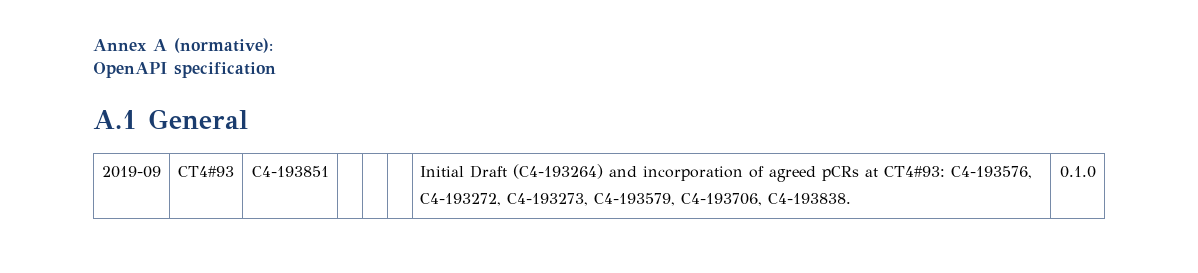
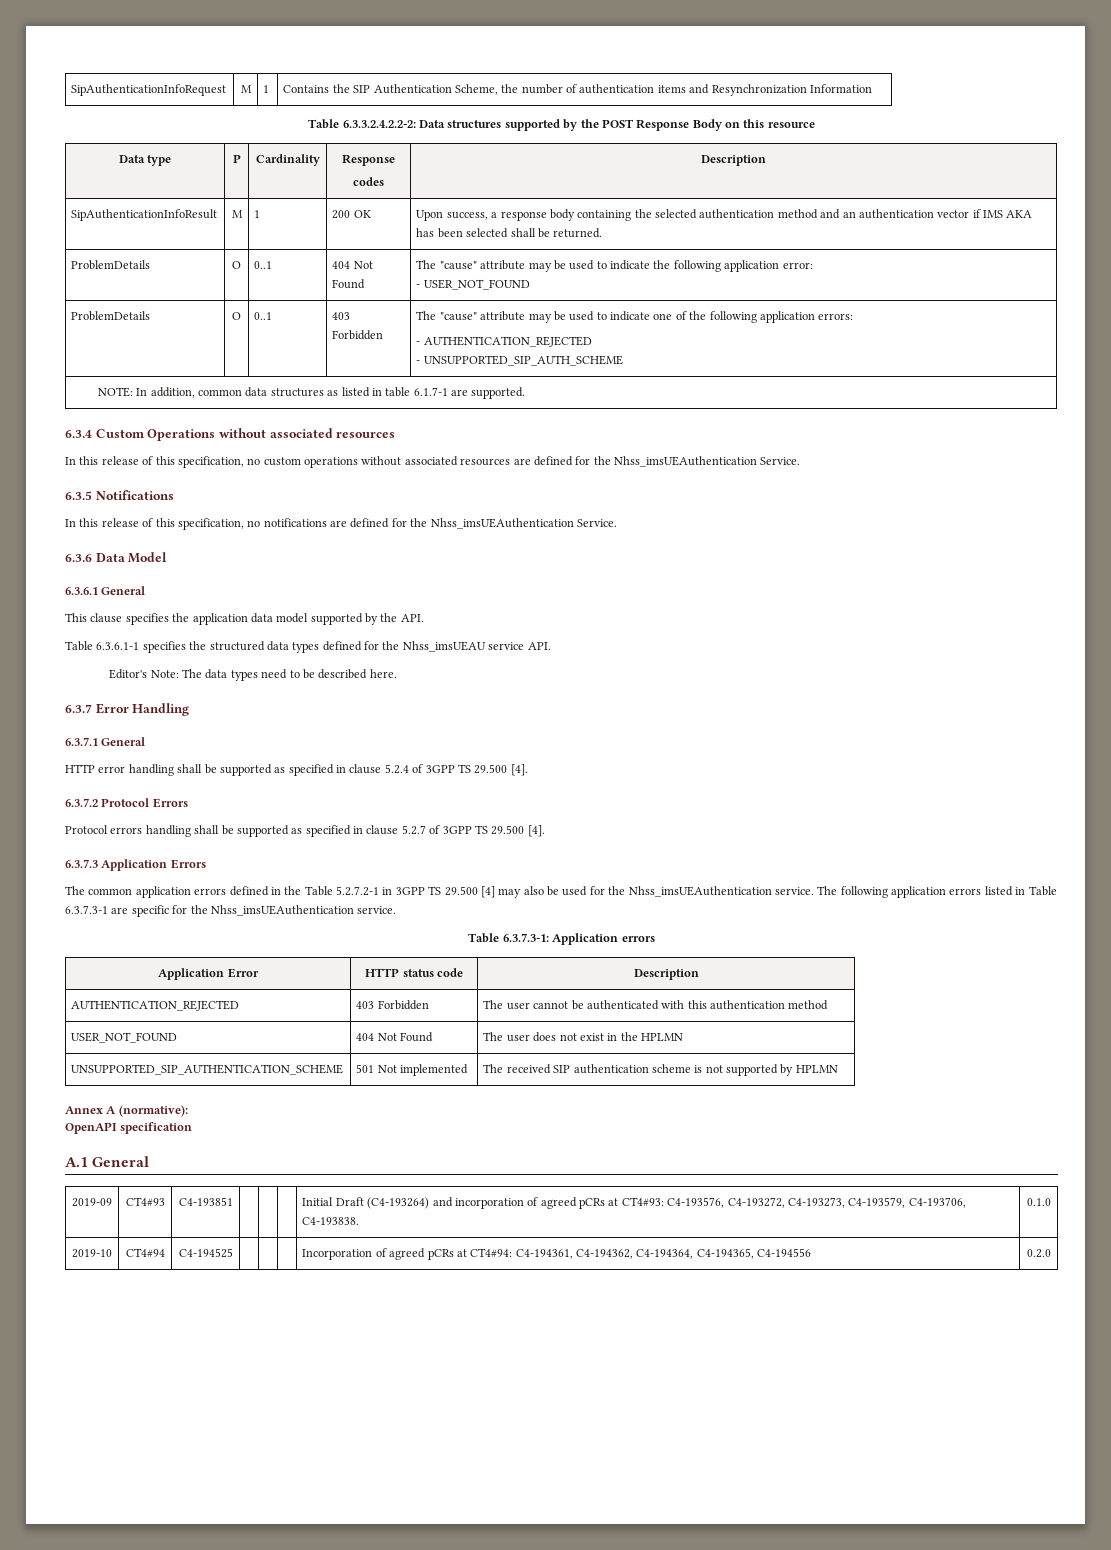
(93, 45) none -> [71,84,227,96] [240,85,252,93] [263,85,270,93] [283,84,872,96] [308,119,815,131] [118,155,172,166] [232,154,241,163] [255,154,320,166] [342,154,395,166] [353,177,384,186] [701,155,767,166] [71,209,218,221] [231,210,243,218] [254,210,261,218] [332,210,371,219] [416,209,1033,221] [416,228,603,238] [71,260,151,270] [232,261,241,269] [254,261,273,269] [332,261,373,269] [332,279,366,289] [416,260,813,272] [416,279,530,290] [71,311,151,321] [232,312,241,320] [254,312,273,320] [332,312,351,320] [332,330,384,340] [416,311,854,323] [416,336,592,347] [416,355,623,366] [97,387,526,399] [65,428,396,441] [65,456,801,468] [65,490,174,500] [65,518,617,530] [65,552,168,563] [65,586,146,595] [65,613,424,625] [65,641,551,653] [109,669,397,681] [65,703,190,716] [65,737,146,746] [65,764,528,776] [65,798,188,808] [65,825,545,837] [65,859,206,871] [65,886,1057,898] [65,905,397,917] [468,933,655,945] [158,968,259,980] [365,968,463,977] [633,969,699,980] [71,1000,240,1011] [356,1000,429,1010] [483,1000,829,1010] [71,1032,178,1043] [356,1032,434,1042] [483,1032,684,1042] [71,1064,344,1075] [356,1064,469,1076] [483,1064,838,1076] SipAuthenticationInfoRequest | M | 1 | Contains the SIP Authentication Scheme, the number of authentication items and Resynchronization Information // Table 6.3.3.2.4.2.2-2: Data structures supported by the POST Response Body on this resource // Data type | P | Cardinality | Response // codes | Description // SipAuthenticationInfoResult | M | 1 | 200 OK | Upon success, a response body containing the selected authentication method and an authentication vector if IMS AKA has been selected shall be returned. // ProblemDetails | O | 0..1 | 404 Not Found | The "cause" attribute may be used to indicate the following application error: // - USER_NOT_FOUND // ProblemDetails | O | 0..1 | 403 Forbidden | The "cause" attribute may be used to indicate one of the following application errors: // - AUTHENTICATION_REJECTED // - UNSUPPORTED_SIP_AUTH_SCHEME // NOTE: In addition, common data structures as listed in table 6.1.7-1 are supported. // 6.3.4 Custom Operations without associated resources // In this release of this specification, no custom operations without associated resources are defined for the Nhss_imsUEAuthentication Service. // 6.3.5 Notifications // In this release of this specification, no notifications are defined for the Nhss_imsUEAuthentication Service. // 6.3.6 Data Model // 6.3.6.1 General // This clause specifies the application data model supported by the API. // Table 6.3.6.1-1 specifies the structured data types defined for the Nhss_imsUEAU service API. // Editor's Note: The data types need to be described here. // 6.3.7 Error Handling // 6.3.7.1 General // HTTP error handling shall be supported as specified in clause 5.2.4 of 3GPP TS 29.500 [4]. // 6.3.7.2 Protocol Errors // Protocol errors handling shall be supported as specified in clause 5.2.7 of 3GPP TS 29.500 [4]. // 6.3.7.3 Application Errors // The common application errors defined in the Table 5.2.7.2-1 in 3GPP TS 29.500 [4] may also be used for the Nhss_imsUEAuthentication service. The following application errors listed in Table 6.3.7.3-1 are specific for the Nhss_imsUEAuthentication service. // Table 6.3.7.3-1: Application errors // Application Error | HTTP status code | Description // AUTHENTICATION_REJECTED | 403 Forbidden | The user cannot be authenticated with this authentication method // USER_NOT_FOUND | 404 Not Found | The user does not exist in the HPLMN // UNSUPPORTED_SIP_AUTHENTICATION_SCHEME | 501 Not implemented | The received SIP authentication scheme is not supported by HPLMN //
(1096, 172) none -> [72,1249,112,1258] [125,1248,165,1257] [178,1248,233,1258] [302,1248,812,1260] [1026,1249,1051,1258] // 2019-10 | CT4#94 | C4-194525 | | | | Incorporation of agreed pCRs at CT4#94: C4-194361, C4-194362, C4-194364, C4-194365, C4-194556 | 0.2.0

